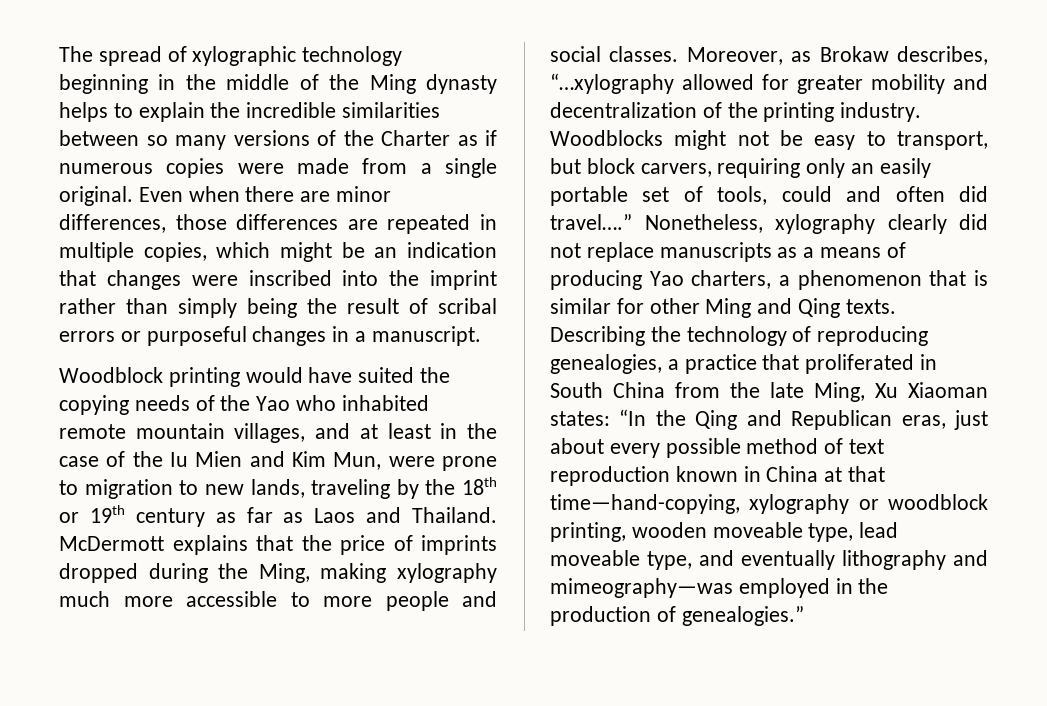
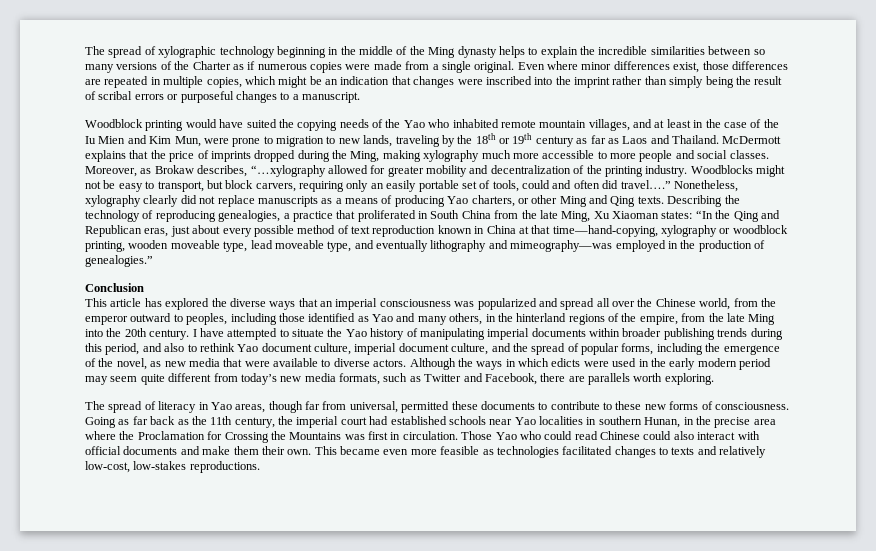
[188,186,392,202] [59,214,166,233] when there are minor differences, -> [547,61,700,73] where minor differences exist,
[332,326,350,342] in -> [280,92,290,100] to
[779,270,988,290] [550,298,644,314] a phenomenon that is similar for -> [517,198,529,204] or
(804, 616) none -> [85,283,144,292] [85,298,776,310] [85,313,776,325] [85,328,783,340] [85,343,780,355] [85,358,771,370] [85,373,714,385] [85,401,789,413] [85,416,776,428] [85,431,760,443] [85,446,767,458] [85,461,260,473] // Conclusion // This article has explored the diverse ways that an imperial consciousness was popularized and spread all over the Chinese world, from the emperor outward to peoples, including those identified as Yao and many others, in the hinterland regions of the empire, from the late Ming into the 20th century. I have attempted to situate the Yao history of manipulating imperial documents within broader publishing trends during this period, and also to rethink Yao document culture, imperial document culture, and the spread of popular forms, including the emergence of the novel, as new media that were available to diverse actors. Although the ways in which edicts were used in the early modern period may seem quite different from today’s new media formats, such as Twitter and Facebook, there are parallels worth exploring. // The spread of literacy in Yao areas, though far from universal, permitted these documents to contribute to these new forms of consciousness. Going as far back as the 11th century, the imperial court had established schools near Yao localities in southern Hunan, in the precise area where the Proclamation for Crossing the Mountains was first in circulation. Those Yao who could read Chinese could also interact with official documents and make them their own. This became even more feasible as technologies facilitated changes to texts and relatively low-cost, low-stakes reproductions.

